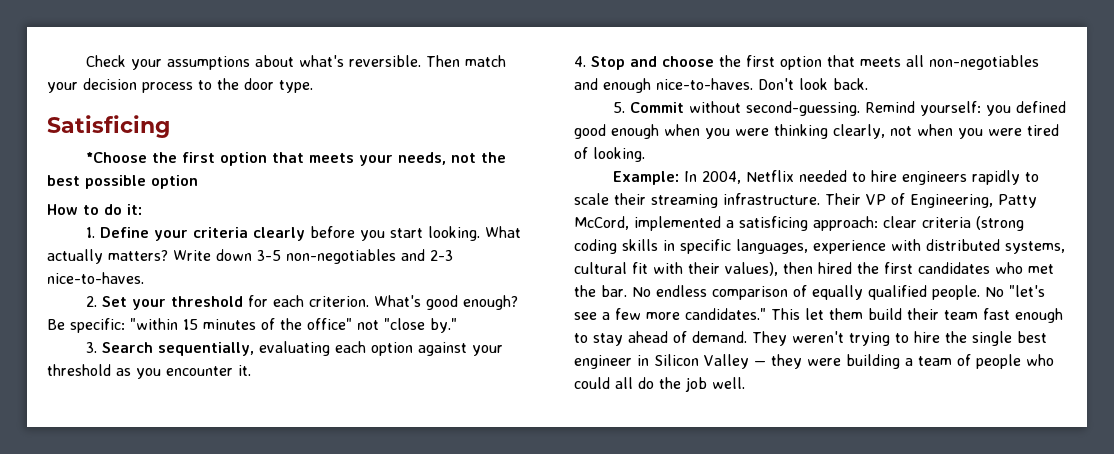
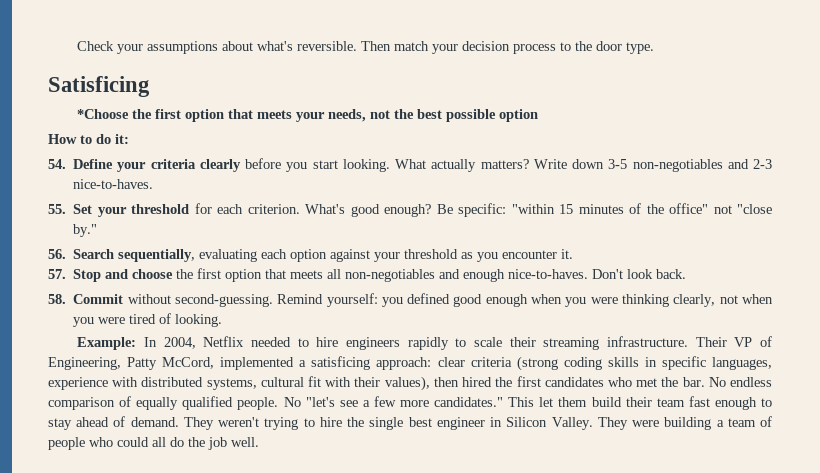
[85,227,95,238] 1. -> [48,159,66,169] 54.
[85,296,97,307] 2. -> [48,204,66,214] 55.
[85,342,97,353] 3. -> [48,249,66,259] 56.
[574,56,586,67] 4. -> [48,269,66,279] 57.
[612,102,625,113] 5. -> [48,294,66,304] 58.
[704,354,802,369] Valley — they -> [551,417,628,430] Valley. They

